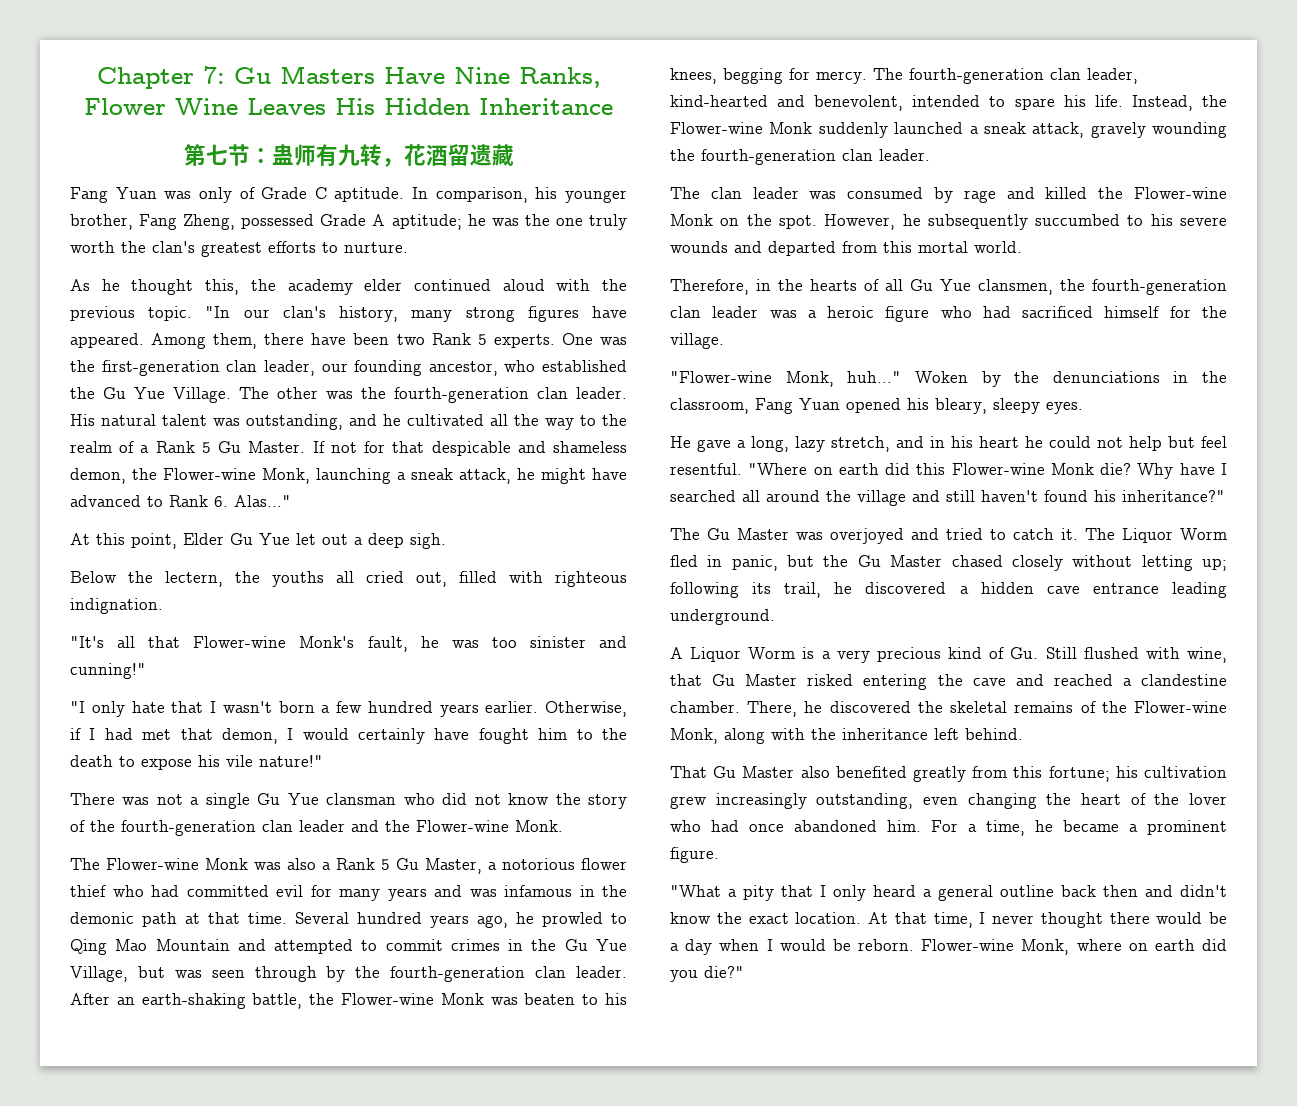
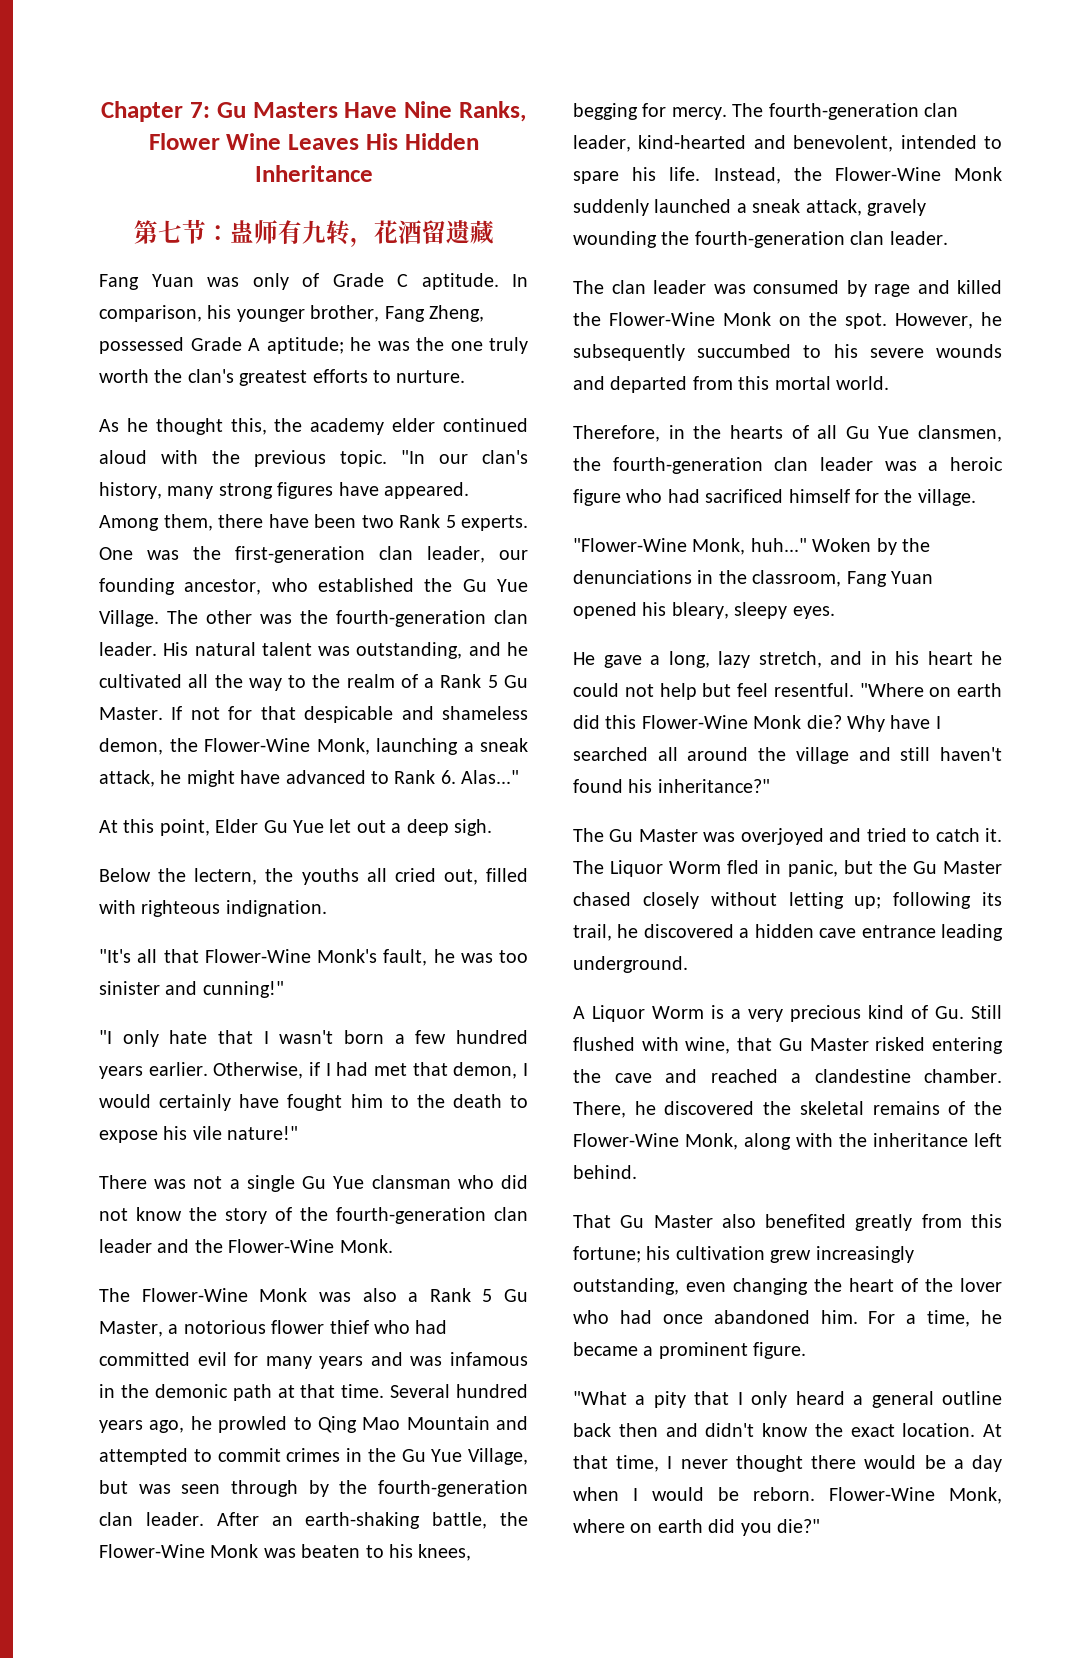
[163,468,256,480] Flower-wine -> [204,738,310,752] Flower-Wine
[193,636,287,648] Flower-wine -> [204,949,311,963] Flower-Wine
[416,820,509,832] Flower-wine -> [228,1239,335,1253] Flower-Wine
[106,858,199,870] Flower-wine -> [141,1288,248,1302] Flower-Wine
[341,993,435,1005] Flower-wine -> [99,1544,205,1558] Flower-Wine
[670,122,763,134] Flower-wine -> [834,167,941,181] Flower-Wine
[1134,187,1227,199] Flower-wine -> [609,312,715,326] Flower-Wine
[670,371,772,383] "Flower-wine -> [573,538,687,552] "Flower-Wine
[951,463,1045,475] Flower-wine -> [641,715,748,729] Flower-Wine
[1134,701,1227,713] Flower-wine -> [573,1133,679,1147] Flower-Wine
[921,939,1015,951] Flower-wine -> [829,1487,935,1501] Flower-Wine

